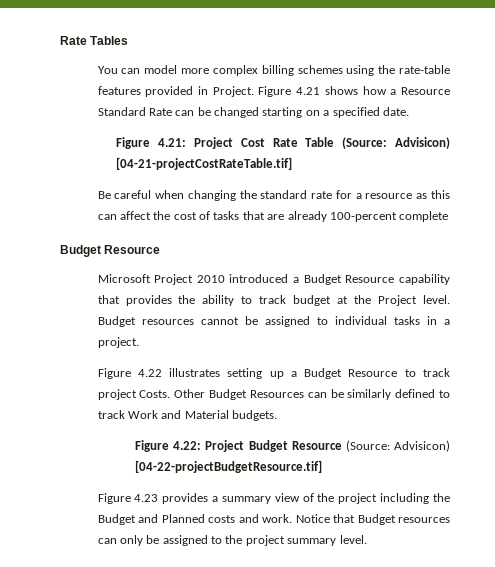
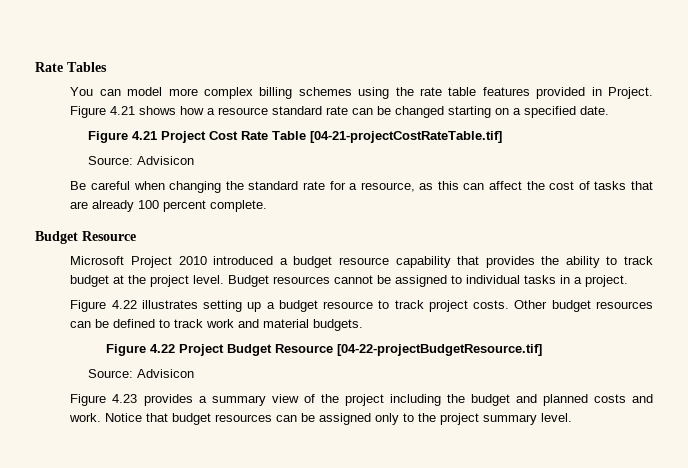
[399,65,451,74] rate-table -> [420,87,477,96] rate table
[400,87,450,95] [97,107,172,116] Resource Standard Rate -> [218,106,349,115] resource standard rate
[158,138,187,147] 4.21: -> [132,131,158,140] 4.21
[342,137,450,149] (Source: Advisicon) -> (307, 135) none
(293, 163) none -> [88,156,195,165] // Source: Advisicon
[365,193,413,199] resource -> [360,182,415,192] resource,
[329,211,449,222] 100-percent complete -> [138,200,268,212] 100 percent complete.
[303,274,395,285] Budget Resource -> [293,256,389,268] budget resource
[378,295,418,306] Project -> [150,275,190,287] project
[304,368,398,379] Budget Resource -> [278,300,374,312] budget resource
[139,389,392,400] Costs. Other Budget Resources can be similarly -> [473,300,653,312] [70,319,110,328] costs. Other budget resources can be
[127,410,229,419] Work and Material -> [206,319,310,328] work and material
[173,441,202,450] 4.22: -> [149,344,175,353] 4.22
[345,440,450,452] (Source: Advisicon) -> (333, 348) none
(323, 466) none -> [88,369,195,378] // Source: Advisicon
[97,514,205,525] Budget and Planned -> [470,394,588,406] budget and planned
[357,514,450,525] [97,535,208,546] Budget resources can only be assigned -> [172,413,400,425] budget resources can be assigned only

